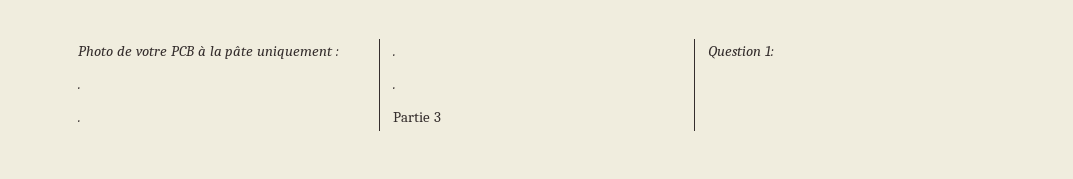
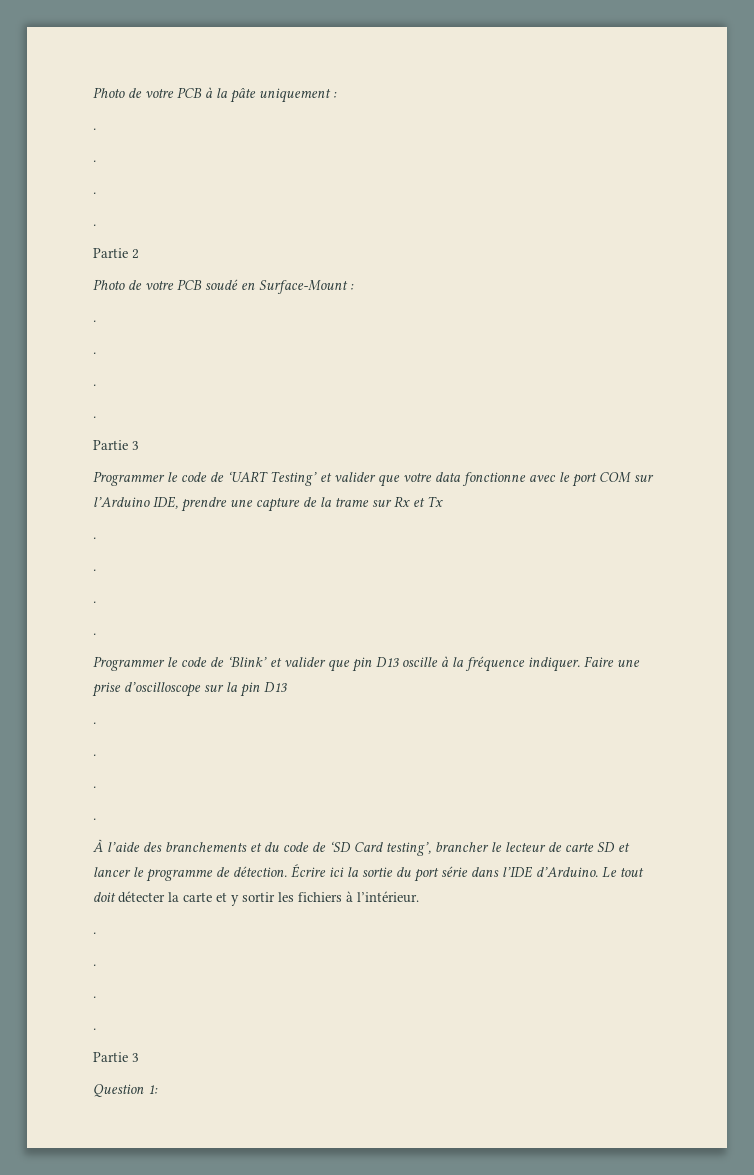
(396, 88) none -> [93,248,139,259] [93,279,354,294] [93,320,96,322] [93,352,96,354] [93,384,96,386] [93,416,96,418] [93,440,139,450] [93,471,654,487] [93,496,443,512] [93,537,96,539] [93,569,96,571] [93,601,96,603] [93,633,96,635] [93,656,640,672] [92,682,287,697] [93,722,96,724] [93,754,96,756] [93,786,96,788] [93,818,96,820] [93,839,630,856] [93,864,644,882] [93,891,419,906] [93,932,96,934] [93,964,96,966] [93,996,96,998] [93,1028,96,1030] // Partie 2 // Photo de votre PCB soudé en Surface-Mount : // . // . // . // . // Partie 3 // Programmer le code de ‘UART Testing’ et valider que votre data fonctionne avec le port COM sur l’Arduino IDE, prendre une capture de la trame sur Rx et Tx // . // . // . // . // Programmer le code de ‘Blink’ et valider que pin D13 oscille à la fréquence indiquer. Faire une prise d’oscilloscope sur la pin D13 // . // . // . // . // À l’aide des branchements et du code de ‘SD Card testing’, brancher le lecteur de carte SD et lancer le programme de détection. Écrire ici la sortie du port série dans l’IDE d’Arduino. Le tout doit détecter la carte et y sortir les fichiers à l’intérieur. // . // . // . // .

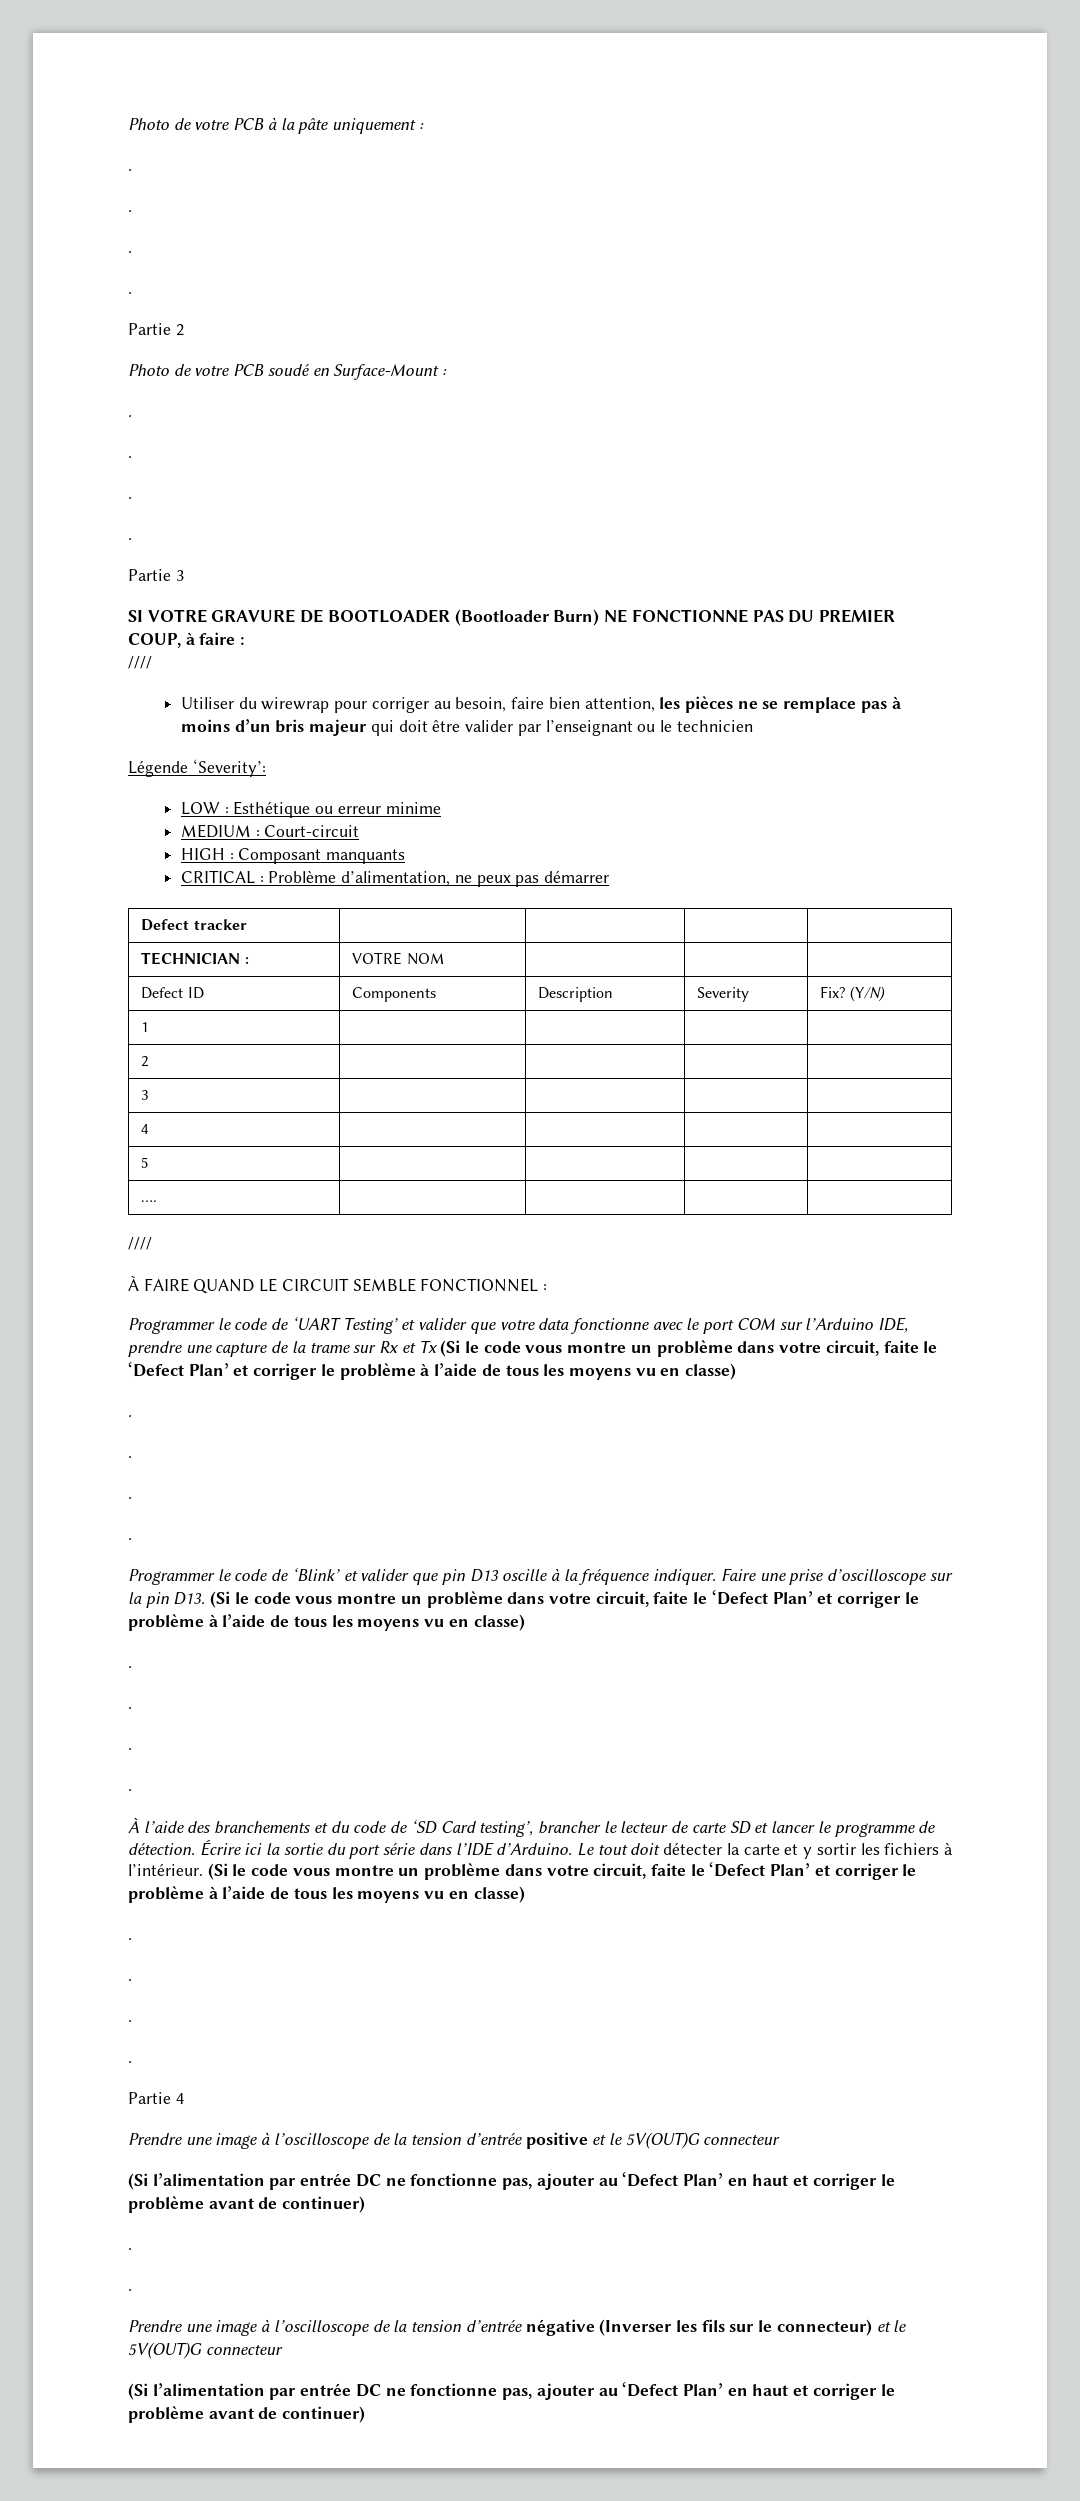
(139, 445) none -> [128,609,895,626] [128,632,245,648] [128,656,152,669] [181,696,901,713] [181,719,753,736] [128,759,266,777] [181,801,441,818] [181,824,360,838] [181,848,406,864] [181,870,610,887] [141,919,247,931] [141,952,249,965] [352,952,444,965] [141,987,204,999] [352,987,437,1002] [538,987,614,1002] [697,987,750,1002] [820,986,885,1002] [141,1022,149,1032] [141,1056,149,1067] [141,1090,149,1100] [141,1124,150,1134] [141,1157,149,1168] [141,1200,158,1202] [128,1237,152,1250] [128,1275,548,1294] // SI VOTRE GRAVURE DE BOOTLOADER (Bootloader Burn) NE FONCTIONNE PAS DU PREMIER COUP, à faire : // //// // Utiliser du wirewrap pour corriger au besoin, faire bien attention, les pièces ne se remplace pas à moins d’un bris majeur qui doit être valider par l’enseignant ou le technicien // Légende ‘Severity’: // LOW : Esthétique ou erreur minime // MEDIUM : Court-circuit // HIGH : Composant manquants // CRITICAL : Problème d’alimentation, ne peux pas démarrer // Defect tracker | | | | // TECHNICIAN : | VOTRE NOM | | | // Defect ID | Components | Description | Severity | Fix? (Y/N) // 1 | | | | // 2 | | | | // 3 | | | | // 4 | | | | // 5 | | | | // …. | | | | // //// // À FAIRE QUAND LE CIRCUIT SEMBLE FONCTIONNEL :
(443, 501) none -> [440,1340,938,1357] [128,1362,737,1380] (Si le code vous montre un problème dans votre circuit, faite le ‘Defect Plan’ et corriger le problème à l’aide de tous les moyens vu en classe)
[264,682,287,692] D13 -> [173,1590,919,1608] [128,1614,525,1631] D13. (Si le code vous montre un problème dans votre circuit, faite le ‘Defect Plan’ et corriger le problème à l’aide de tous les moyens vu en classe)
[93,932,96,934] [93,964,96,966] [93,996,96,998] [93,1028,96,1030] [93,1052,139,1062] [93,1084,158,1097] // . // . // . // . // Partie 3 // Question 1: -> [207,1862,917,1880] [128,1886,525,1903] [128,1938,132,1940] [128,1979,132,1981] [128,2020,132,2022] [128,2061,132,2063] [128,2092,184,2104] [128,2132,781,2149] [128,2172,895,2190] [128,2196,366,2213] [128,2248,132,2250] [128,2289,132,2291] [128,2319,907,2336] [128,2342,283,2359] [128,2382,895,2400] [128,2406,366,2423] (Si le code vous montre un problème dans votre circuit, faite le ‘Defect Plan’ et corriger le problème à l’aide de tous les moyens vu en classe) // . // . // . // . // Partie 4 // Prendre une image à l’oscilloscope de la tension d’entrée positive et le 5V(OUT)G connecteur // (Si l’alimentation par entrée DC ne fonctionne pas, ajouter au ‘Defect Plan’ en haut et corriger le problème avant de continuer) // . // . // Prendre une image à l’oscilloscope de la tension d’entrée négative (Inverser les fils sur le connecteur) et le 5V(OUT)G connecteur // (Si l’alimentation par entrée DC ne fonctionne pas, ajouter au ‘Defect Plan’ en haut et corriger le problème avant de continuer)

